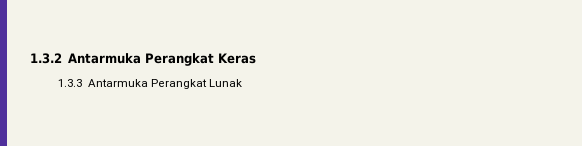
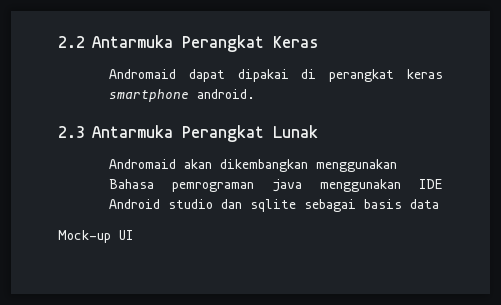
[30,53,62,64] 1.3.2 -> [58,36,85,48] 2.2
[58,79,243,89] 1.3.3 Antarmuka Perangkat Lunak -> [109,69,443,82] [109,89,256,102] [58,125,318,142] [109,159,398,172] [109,179,443,192] [109,199,440,212] [58,230,133,243] Andromaid dapat dipakai di perangkat keras smartphone android. // 2.3 Antarmuka Perangkat Lunak // Andromaid akan dikembangkan menggunakan Bahasa pemrograman java menggunakan IDE Android studio dan sqlite sebagai basis data // Mock-up UI

